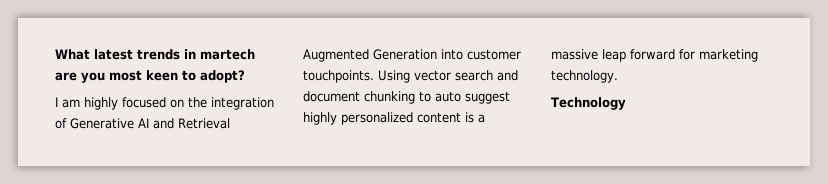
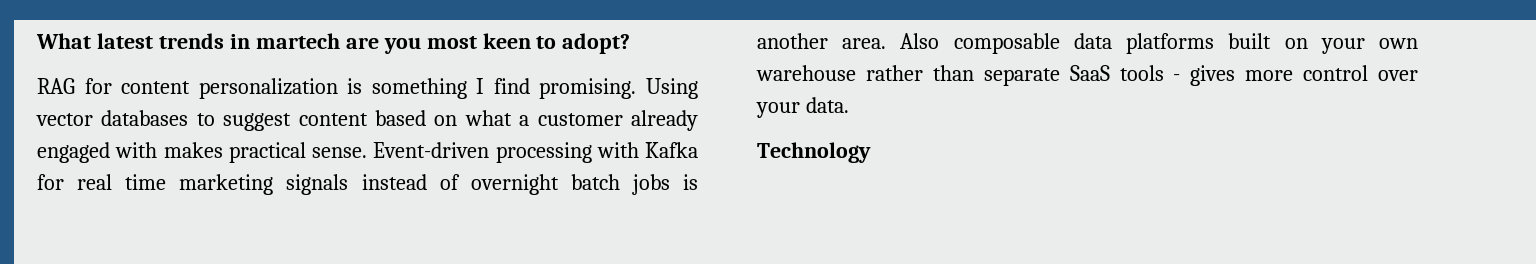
[55,97,274,110] [55,118,230,129] [303,49,521,62] [303,70,518,83] [303,91,510,104] [303,112,485,125] [551,49,758,62] [551,70,618,83] I am highly focused on the integration of Generative AI and Retrieval Augmented Generation into customer touchpoints. Using vector search and document chunking to auto suggest highly personalized content is a massive leap forward for marketing technology. -> [37,78,698,99] [36,110,698,131] [37,142,698,163] [37,174,699,195] [757,33,1418,54] [756,65,1418,86] [756,97,849,118] RAG for content personalization is something I find promising. Using vector databases to suggest content based on what a customer already engaged with makes practical sense. Event-driven processing with Kafka for real time marketing signals instead of overnight batch jobs is another area. Also composable data platforms built on your own warehouse rather than separate SaaS tools - gives more control over your data.

